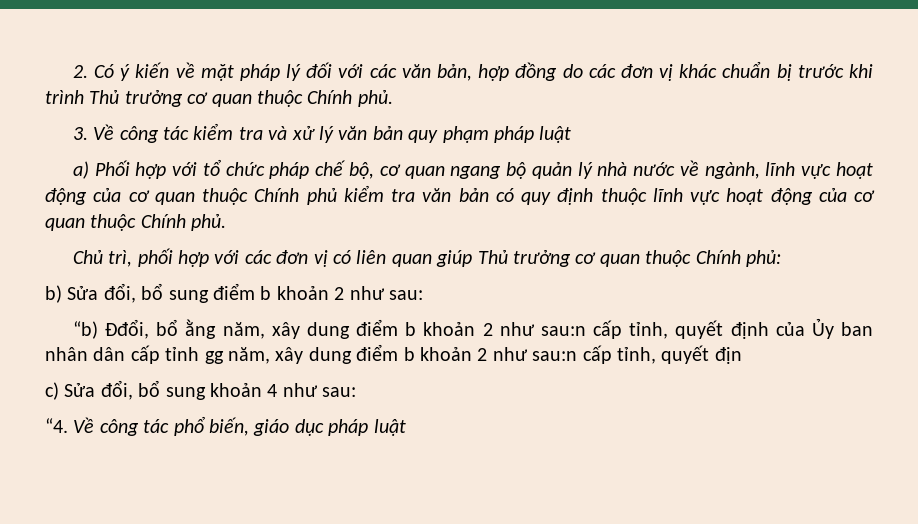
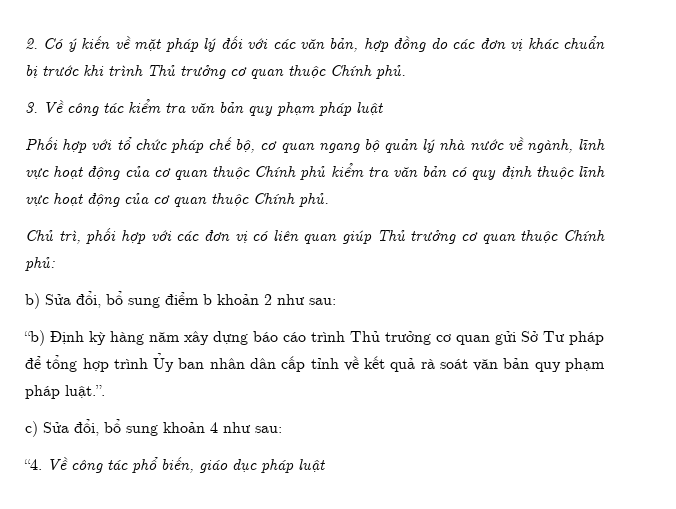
[268,126,335,143] và xử lý -> (186, 108) none
[72,161,89,179] a) -> (383, 108) none
[104,319,805,339] Đđổi, bổ ằng năm, xây dung điểm b khoản 2 như sau:n cấp tỉnh, quyết định của -> [50,331,604,345] [25,355,148,372] Định kỳ hàng năm xây dựng báo cáo trình Thủ trưởng cơ quan gửi Sở Tư pháp để tổng hợp trình
[204,344,742,364] gg năm, xây dung điểm b khoản 2 như sau:n cấp tỉnh, quyết địn -> [343,356,605,372] [25,385,105,399] về kết quả rà soát văn bản quy phạm pháp luật.”.

